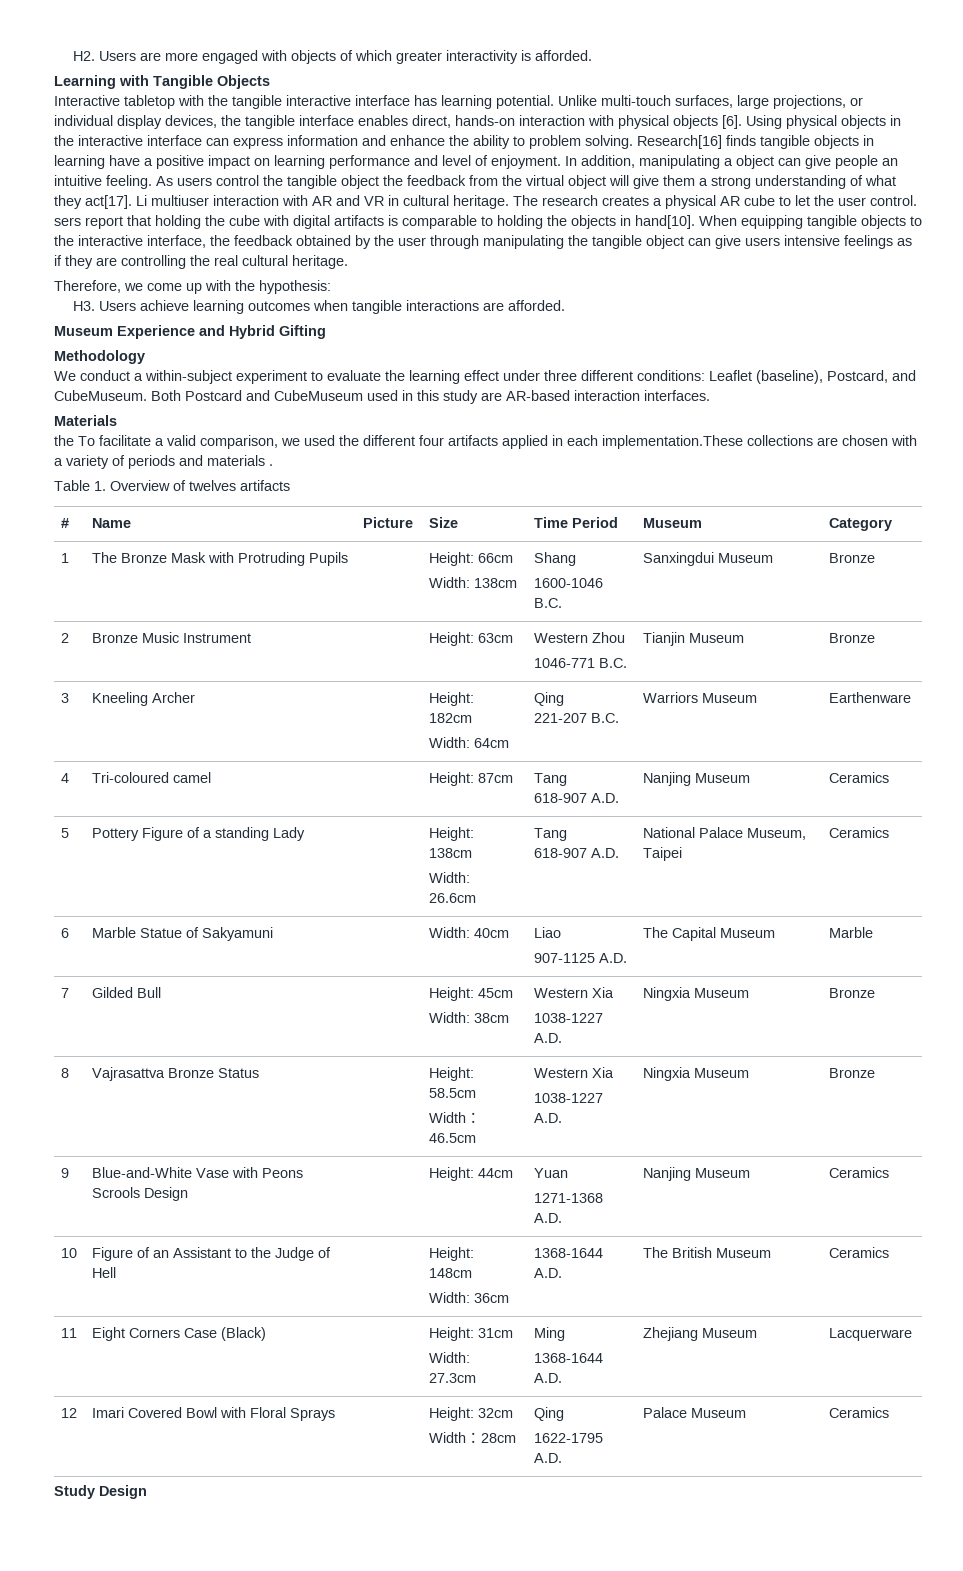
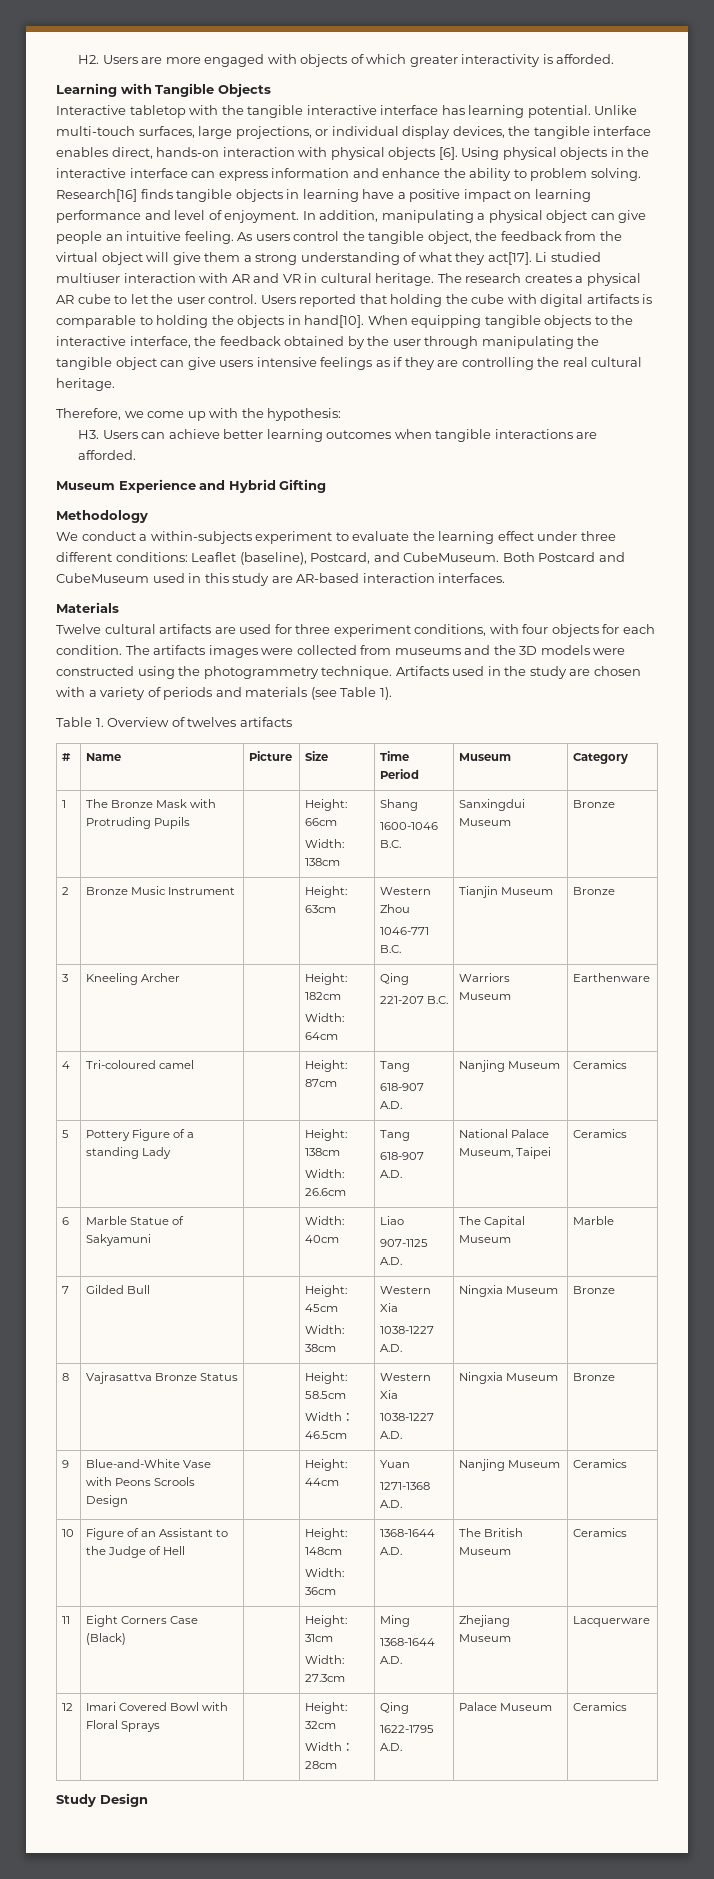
(733, 162) none -> [488,210,543,223] physical
[341,175,379,189] object -> [427,231,472,244] object,
(147, 200) none -> [550,252,601,262] studied
[54,216,123,229] sers report -> [260,294,357,307] Users reported
[140,300,190,311] achieve -> [141,429,264,439] can achieve better
[145,370,232,384] within-subject -> [150,531,252,544] within-subjects
[54,435,813,449] the To facilitate a valid comparison, we used the different four artifacts applied in each implementation.These collections -> [56,624,655,637] [56,645,626,658] [56,666,567,679] Twelve cultural artifacts are used for three experiment conditions, with four objects for each condition. The artifacts images were collected from museums and the 3D models were constructed using the photogrammetry technique. Artifacts used in the study
[269,464,273,466] . -> [310,687,392,700] (see Table 1).

